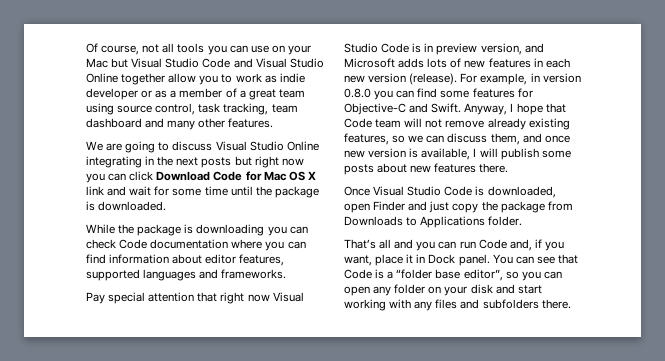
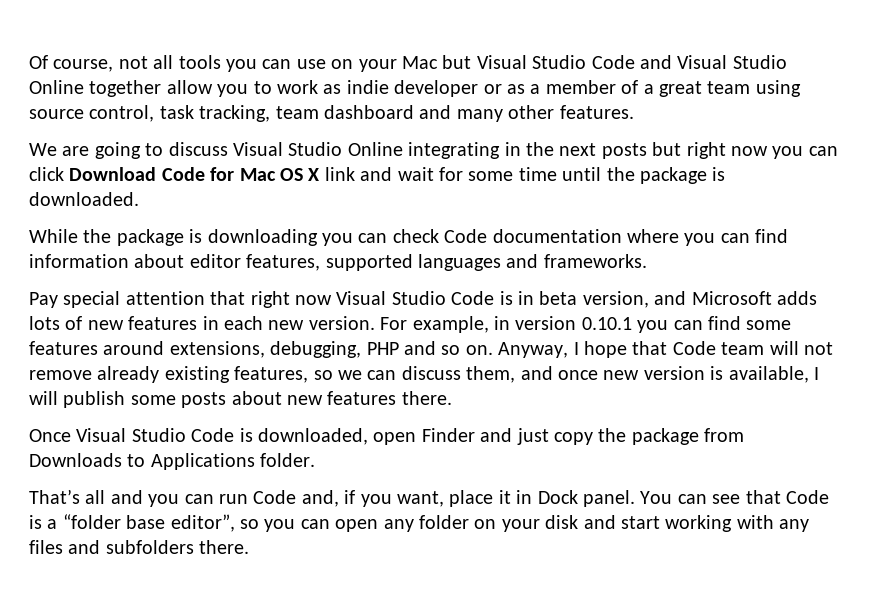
[436,43,478,55] preview -> [539,291,578,305] beta
[368,73,458,85] version (release). -> [308,316,375,330] version.
[344,88,371,98] 0.8.0 -> [581,317,632,330] 0.10.1
[517,88,533,98] [344,103,462,115] for Objective-C and Swift. -> [103,341,493,358] around extensions, debugging, PHP and so on.

